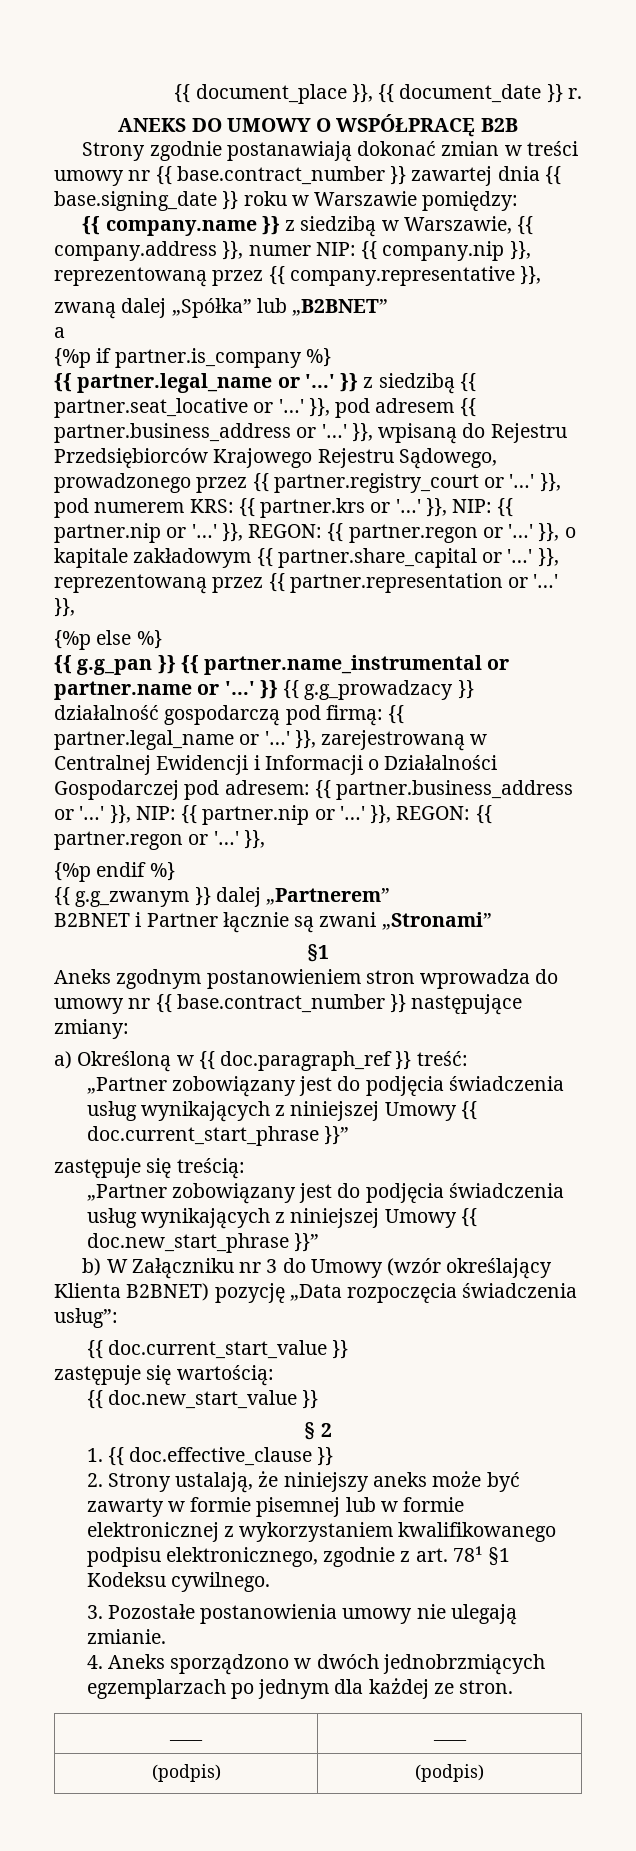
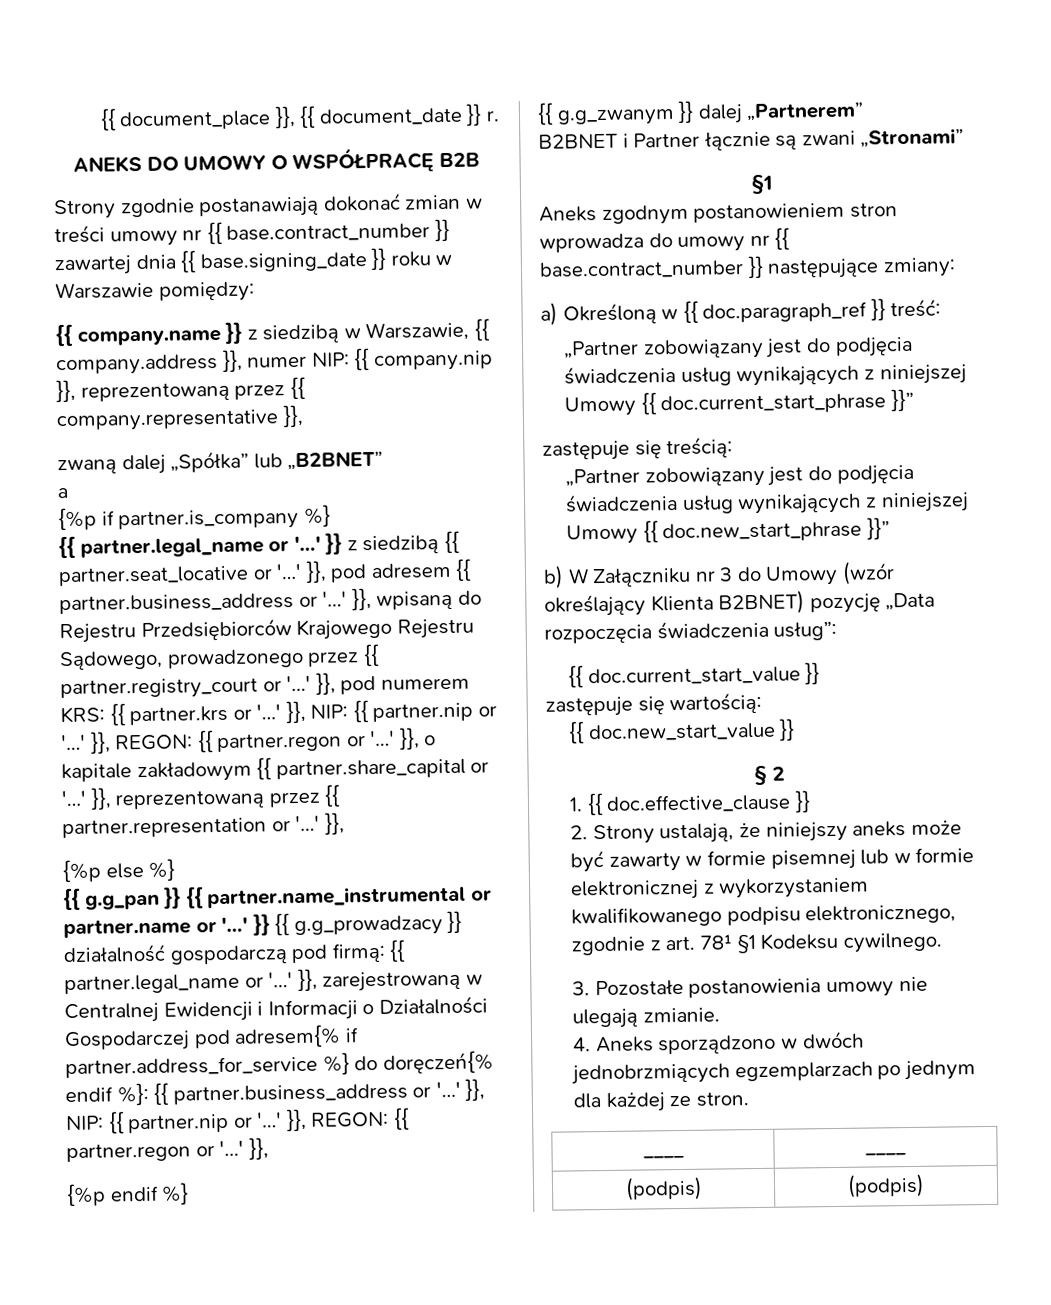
[224,780,310,795] adresem: -> [234,1024,359,1048] [65,1050,494,1079] [65,1082,149,1106] adresem{% if partner.address_for_service %} do doręczeń{% endif %}:

